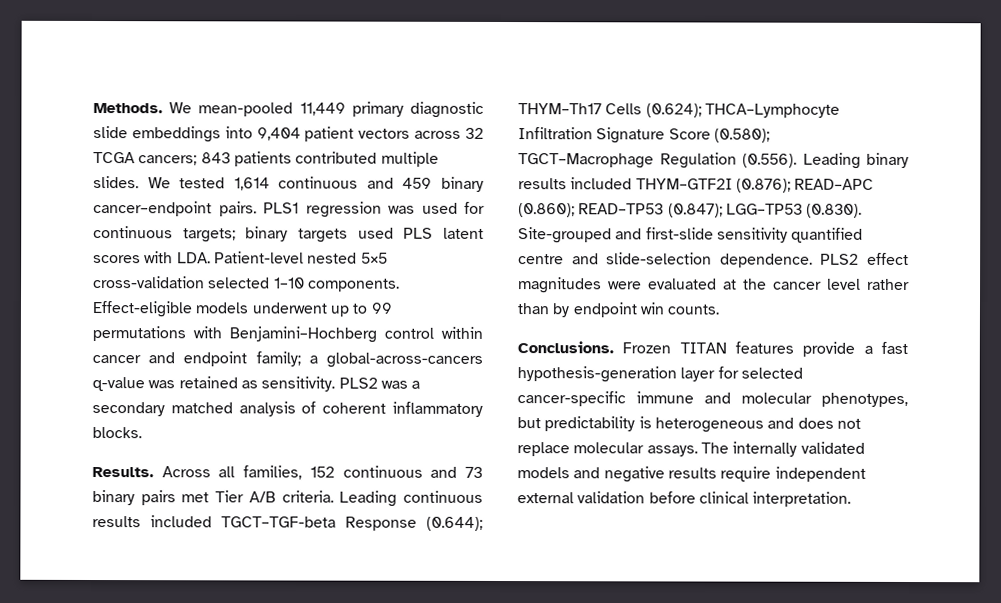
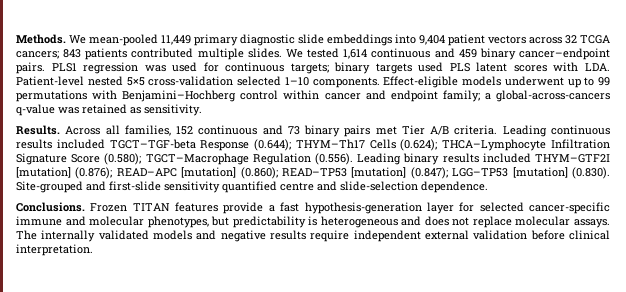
[338,377,421,389] [92,401,484,417] [92,427,142,439] PLS2 was a secondary matched analysis of coherent inflammatory blocks. -> (202, 110) none
(733, 184) none -> [16,167,71,178] [mutation]
(875, 184) none -> [181,167,237,178] [mutation]
(665, 209) none -> [351,167,407,178] [mutation]
(803, 209) none -> [512,167,568,178] [mutation]
[820,252,909,265] [518,277,910,294] [517,302,720,318] PLS2 effect magnitudes were evaluated at the cancer level rather than by endpoint win counts. -> (488, 187) none

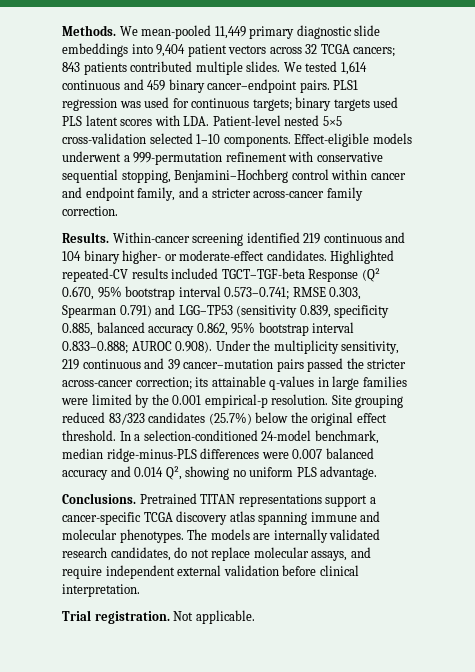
[567,77,610,88] [16,90,118,102] up to 99 permutations with -> [123,151,383,165] [62,169,171,183] a 999-permutation refinement with conservative sequential stopping,
[442,90,611,102] [16,104,202,116] [16,125,610,137] [16,139,610,151] [16,153,610,165] [16,167,610,179] [16,181,488,193] [16,202,611,214] [16,216,611,228] [16,230,306,242] family; a global-across-cancers q-value was retained as sensitivity. // Results. Across all families, 152 continuous and 73 binary pairs met Tier A/B criteria. Leading continuous results included TGCT–TGF-beta Response (0.644); THYM–Th17 Cells (0.624); THCA–Lymphocyte Infiltration Signature Score (0.580); TGCT–Macrophage Regulation (0.556). Leading binary results included THYM–GTF2I [mutation] (0.876); READ–APC [mutation] (0.860); READ–TP53 [mutation] (0.847); LGG–TP53 [mutation] (0.830). Site-grouped and first-slide sensitivity quantified centre and slide-selection dependence. // Conclusions. Frozen TITAN features provide a fast hypothesis-generation layer for selected cancer-specific immune and molecular phenotypes, but predictability is heterogeneous and does not replace molecular assays. The internally validated models and negative results -> [137,187,363,201] [62,206,118,216] [62,232,406,246] [62,250,395,264] [62,268,380,282] [62,286,362,300] [62,304,390,318] [62,322,355,336] [62,340,400,354] [62,358,407,372] [62,376,407,390] [61,394,404,408] [62,412,387,426] [62,430,379,444] [62,448,374,462] [62,466,378,480] [62,493,376,507] [62,511,381,525] [62,529,381,543] [62,547,371,561] family, and a stricter across-cancer family correction. // Results. Within-cancer screening identified 219 continuous and 104 binary higher- or moderate-effect candidates. Highlighted repeated-CV results included TGCT–TGF-beta Response (Q² 0.670, 95% bootstrap interval 0.573–0.741; RMSE 0.303, Spearman 0.791) and LGG–TP53 (sensitivity 0.839, specificity 0.885, balanced accuracy 0.862, 95% bootstrap interval 0.833–0.888; AUROC 0.908). Under the multiplicity sensitivity, 219 continuous and 39 cancer–mutation pairs passed the stricter across-cancer correction; its attainable q-values in large families were limited by the 0.001 empirical-p resolution. Site grouping reduced 83/323 candidates (25.7%) below the original effect threshold. In a selection-conditioned 24-model benchmark, median ridge-minus-PLS differences were 0.007 balanced accuracy and 0.014 Q², showing no uniform PLS advantage. // Conclusions. Pretrained TITAN representations support a cancer-specific TCGA discovery atlas spanning immune and molecular phenotypes. The models are internally validated research candidates, do not replace molecular assays, and
(93, 250) none -> [62,610,255,624] // Trial registration. Not applicable.

